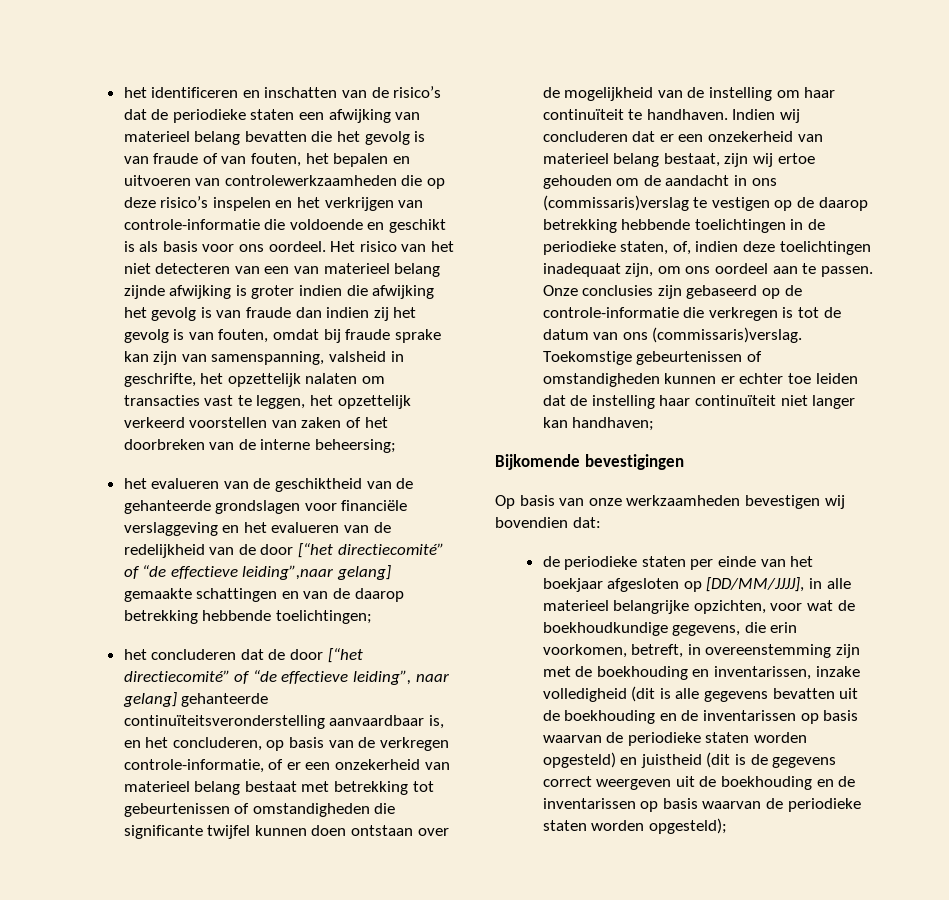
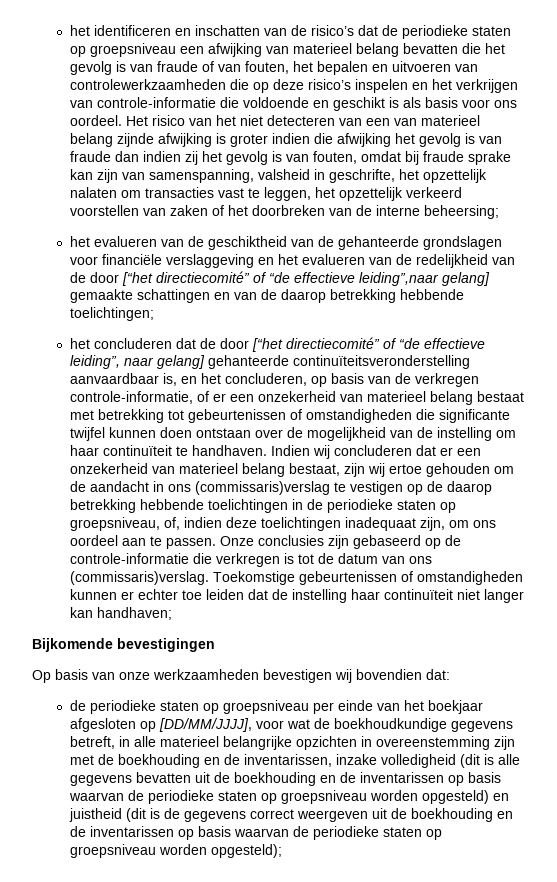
(295, 114) none -> [69,43,176,57] op groepsniveau
[620,241,669,255] staten, -> [396,500,456,513] [69,517,160,531] staten op groepsniveau,
(686, 561) none -> [202,700,309,714] op groepsniveau
[809,578,851,589] [542,600,855,614] [542,622,798,636] [542,644,684,658] in alle materieel belangrijke opzichten, voor wat de boekhoudkundige gegevens, die erin voorkomen, betreft, -> [255,718,513,732] [69,736,357,750] voor wat de boekhoudkundige gegevens betreft, in alle materieel belangrijke opzichten
(710, 673) none -> [223,754,240,765] de
(750, 737) none -> [260,790,367,804] op groepsniveau
(587, 825) none -> [425,829,442,840] [69,844,156,858] op groepsniveau

